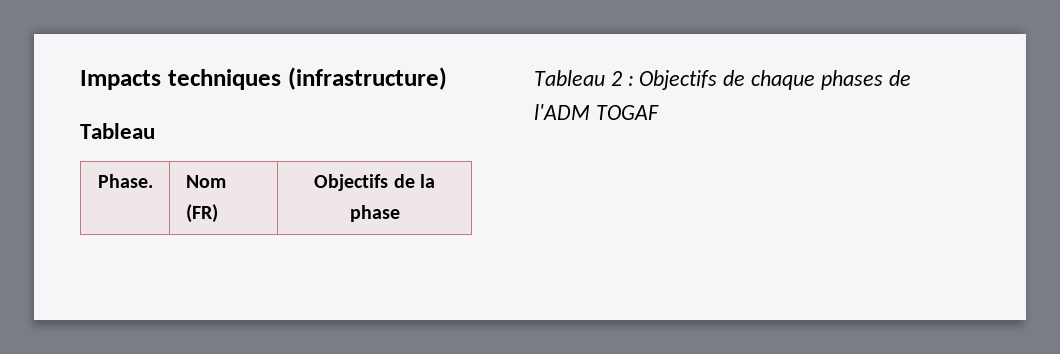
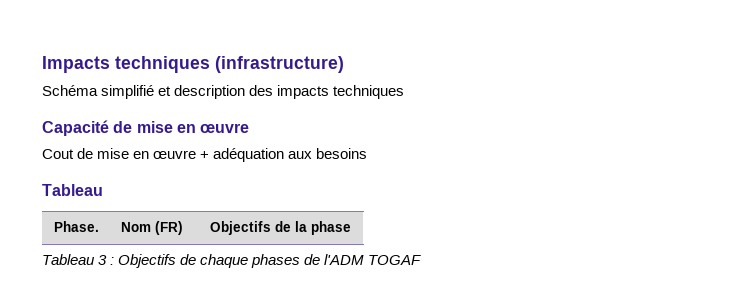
(447, 78) none -> [42,85,405,99] [42,120,250,136] [42,148,368,162] // Schéma simplifié et description des impacts techniques // Capacité de mise en œuvre // Cout de mise en œuvre + adéquation aux besoins
[610,71,622,86] 2 -> [98,255,108,265] 3

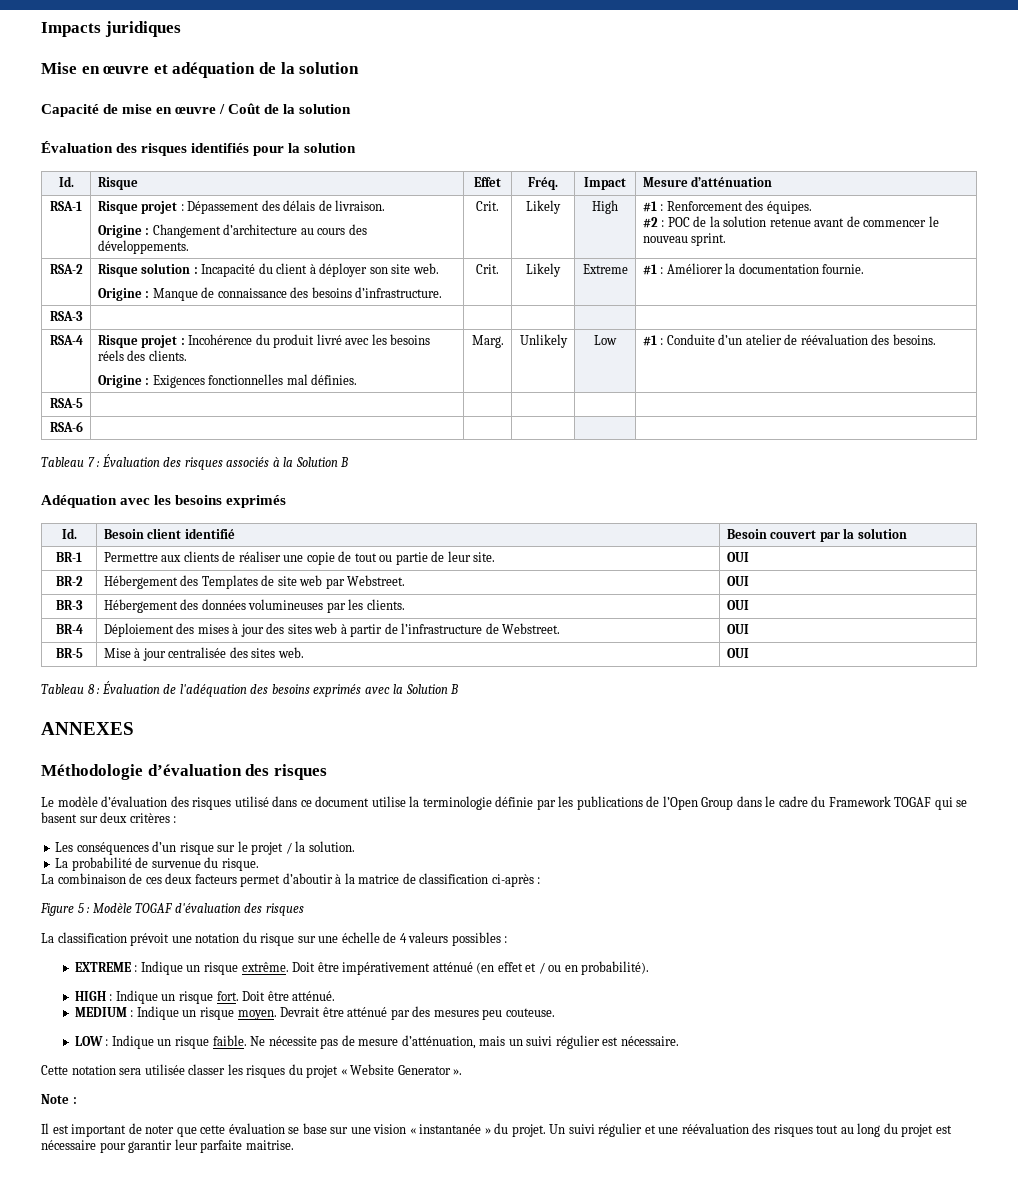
[115,56,344,73] [42,85,405,99] techniques (infrastructure) // Schéma simplifié et description des impacts techniques -> [104,21,181,37] [41,62,360,78] juridiques // Mise en œuvre et adéquation de la solution
[42,148,368,162] [42,184,103,196] [54,221,99,232] [121,221,184,235] [209,221,351,235] [42,254,422,268] // Cout de mise en œuvre + adéquation aux besoins // Tableau // Phase. | Nom (FR) | Objectifs de la phase // Tableau 3 : Objectifs de chaque phases de l'ADM TOGAF -> [219,103,352,114] [41,141,357,156] [58,176,74,187] [97,177,138,190] [474,177,501,187] [528,177,558,190] [584,177,626,190] [642,176,773,187] [50,201,82,211] [97,200,386,214] [97,224,367,238] [97,240,189,254] [476,201,499,211] [526,200,561,214] [592,200,618,214] [642,200,812,214] [642,216,939,228] [642,233,727,246] [49,264,83,274] [97,263,439,277] [97,287,443,301] [476,264,499,274] [526,263,561,277] [582,264,628,274] [642,263,865,275] [49,311,83,321] [49,335,83,345] [97,334,431,348] [97,350,187,361] [97,374,358,388] [471,335,504,348] [519,334,568,348] [594,335,617,345] [642,334,936,346] [49,398,83,408] [49,421,83,432] [41,454,349,470] [41,495,287,508] [61,528,77,539] [103,528,235,539] [726,528,907,542] [56,552,82,562] [103,551,496,565] [726,552,749,562] [55,576,83,586] [103,575,406,589] [726,576,749,586] [55,600,83,610] [103,599,405,613] [726,600,749,610] [55,624,83,634] [103,623,561,637] [726,624,749,634] [55,648,83,658] [103,647,304,661] [726,648,749,658] [41,681,459,697] [41,722,134,735] [41,764,327,780] [41,796,968,810] [41,812,177,823] [55,841,355,855] [55,857,259,871] [41,873,541,887] [40,903,304,916] [41,932,508,946] [74,961,650,975] [74,990,336,1004] [74,1006,555,1020] [74,1035,679,1049] [41,1064,463,1078] [41,1094,77,1104] [41,1123,952,1137] [41,1139,294,1153] / Coût de la solution // Évaluation des risques identifiés pour la solution // Id. | Risque | Effet | Fréq. | Impact | Mesure d’atténuation // RSA-1 | Risque projet : Dépassement des délais de livraison. // Origine : Changement d’architecture au cours des développements. | Crit. | Likely | High | #1 : Renforcement des équipes. // #2 : POC de la solution retenue avant de commencer le nouveau sprint. // RSA-2 | Risque solution : Incapacité du client à déployer son site web. // Origine : Manque de connaissance des besoins d’infrastructure. | Crit. | Likely | Extreme | #1 : Améliorer la documentation fournie. // RSA-3 | | | | | // RSA-4 | Risque projet : Incohérence du produit livré avec les besoins réels des clients. // Origine : Exigences fonctionnelles mal définies. | Marg. | Unlikely | Low | #1 : Conduite d’un atelier de réévaluation des besoins. // RSA-5 | | | | | // RSA-6 | | | | | // Tableau 7 : Évaluation des risques associés à la Solution B // Adéquation avec les besoins exprimés // Id. | Besoin client identifié | Besoin couvert par la solution // BR-1 | Permettre aux clients de réaliser une copie de tout ou partie de leur site. | OUI // BR-2 | Hébergement des Templates de site web par Webstreet. | OUI // BR-3 | Hébergement des données volumineuses par les clients. | OUI // BR-4 | Déploiement des mises à jour des sites web à partir de l’infrastructure de Webstreet. | OUI // BR-5 | Mise à jour centralisée des sites web. | OUI // Tableau 8 : Évaluation de l'adéquation des besoins exprimés avec la Solution B // ANNEXES // Méthodologie d’évaluation des risques // Le modèle d’évaluation des risques utilisé dans ce document utilise la terminologie définie par les publications de l’Open Group dans le cadre du Framework TOGAF qui se basent sur deux critères : // Les conséquences d’un risque sur le projet / la solution. // La probabilité de survenue du risque. // La combinaison de ces deux facteurs permet d’aboutir à la matrice de classification ci-après : // Figure 5 : Modèle TOGAF d'évaluation des risques // La classification prévoit une notation du risque sur une échelle de 4 valeurs possibles : // EXTREME : Indique un risque extrême. Doit être impérativement atténué (en effet et / ou en probabilité). // HIGH : Indique un risque fort. Doit être atténué. // MEDIUM : Indique un risque moyen. Devrait être atténué par des mesures peu couteuse. // LOW : Indique un risque faible. Ne nécessite pas de mesure d’atténuation, mais un suivi régulier est nécessaire. // Cette notation sera utilisée classer les risques du projet « Website Generator ». // Note : // Il est important de noter que cette évaluation se base sur une vision « instantanée » du projet. Un suivi régulier et une réévaluation des risques tout au long du projet est nécessaire pour garantir leur parfaite maitrise.

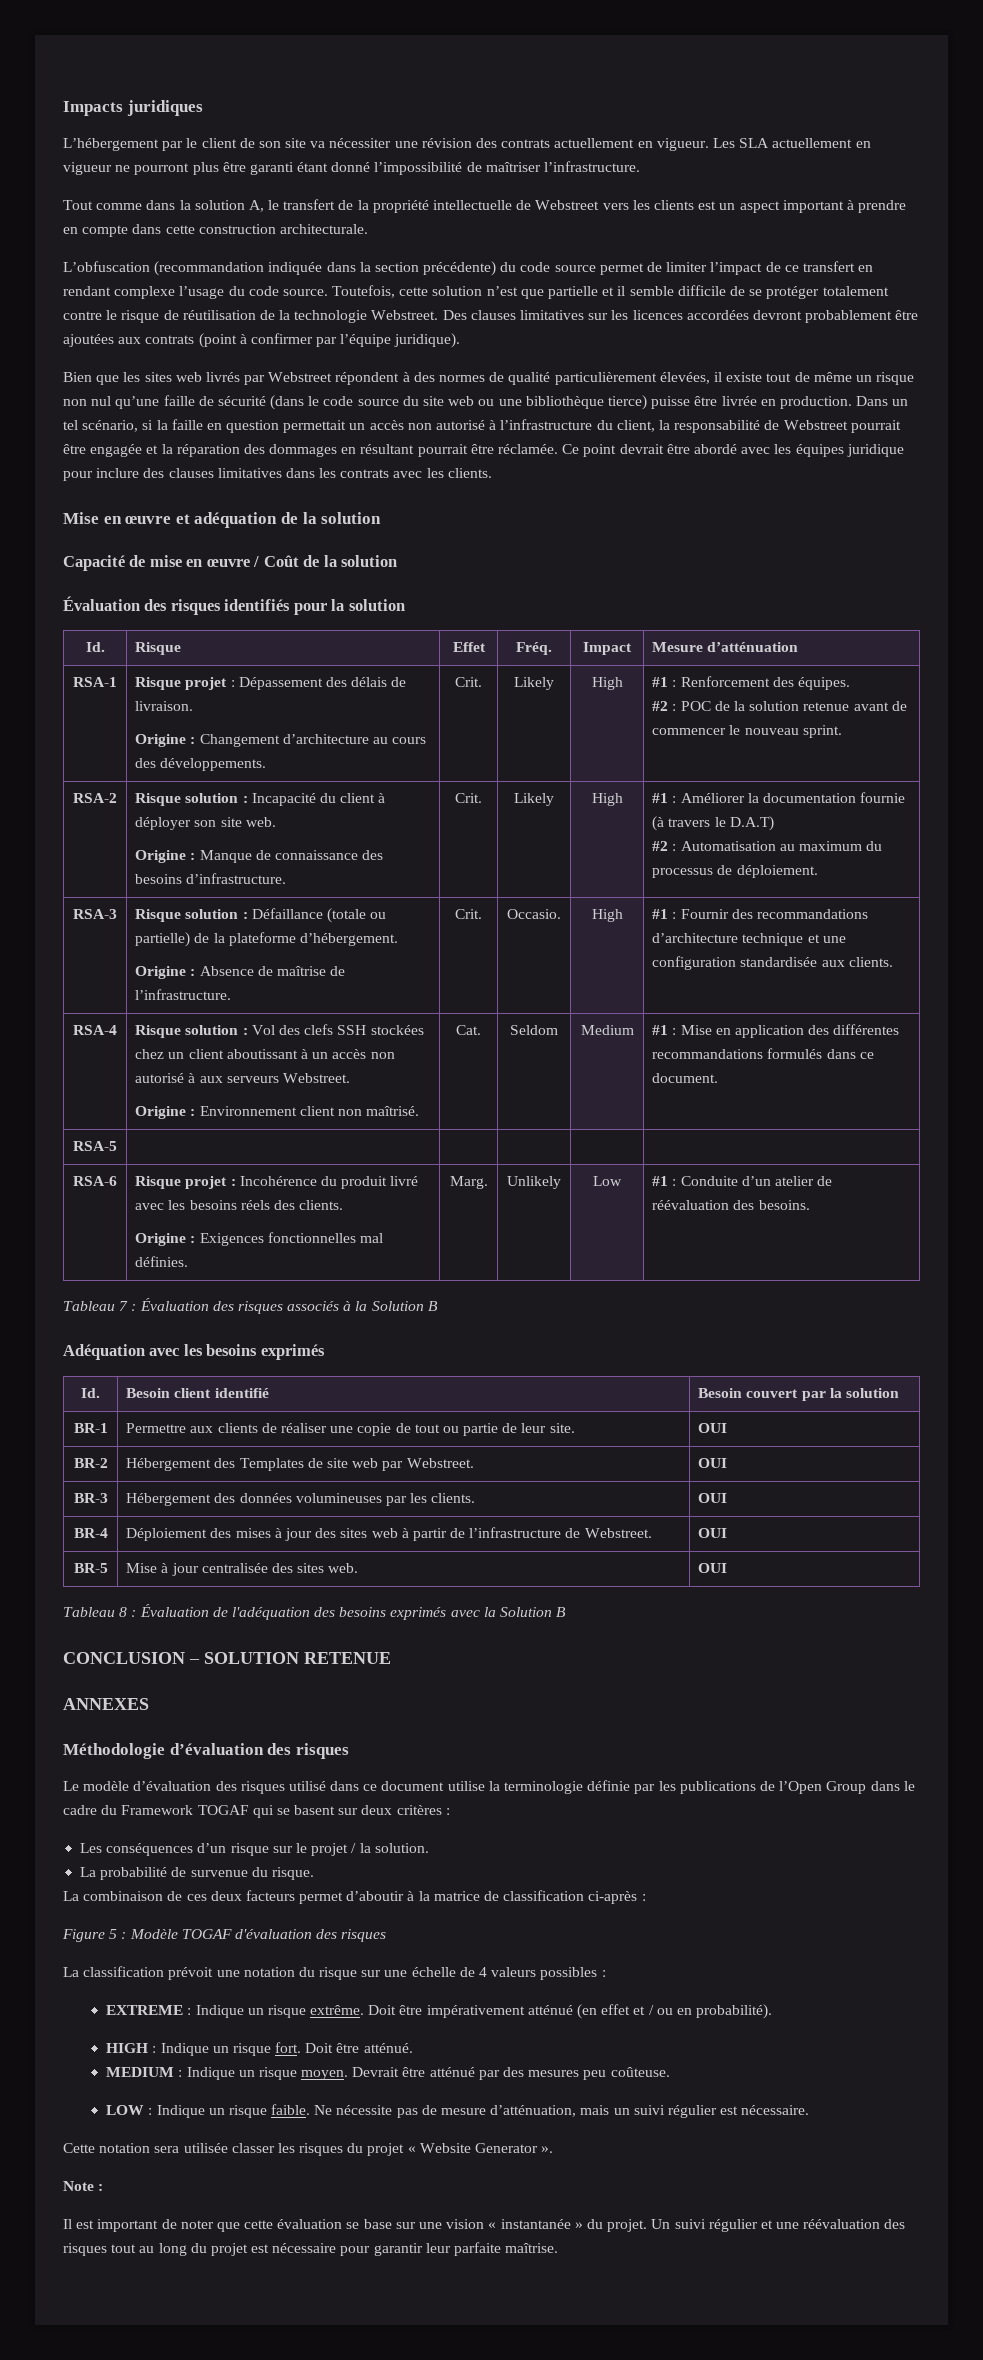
(181, 29) none -> [63,138,871,151] [63,161,641,175] [63,199,907,213] [63,224,368,237] [63,261,874,276] [63,285,889,299] [63,310,919,323] [63,333,461,348] [63,372,915,385] [63,395,909,410] [63,419,901,433] [63,444,904,457] [63,468,492,481] // L’hébergement par le client de son site va nécessiter une révision des contrats actuellement en vigueur. Les SLA actuellement en vigueur ne pourront plus être garanti étant donné l’impossibilité de maîtriser l’infrastructure. // Tout comme dans la solution A, le transfert de la propriété intellectuelle de Webstreet vers les clients est un aspect important à prendre en compte dans cette construction architecturale. // L’obfuscation (recommandation indiquée dans la section précédente) du code source permet de limiter l’impact de ce transfert en rendant complexe l’usage du code source. Toutefois, cette solution n’est que partielle et il semble difficile de se protéger totalement contre le risque de réutilisation de la technologie Webstreet. Des clauses limitatives sur les licences accordées devront probablement être ajoutées aux contrats (point à confirmer par l’équipe juridique). // Bien que les sites web livrés par Webstreet répondent à des normes de qualité particulièrement élevées, il existe tout de même un risque non nul qu’une faille de sécurité (dans le code source du site web ou une bibliothèque tierce) puisse être livrée en production. Dans un tel scénario, si la faille en question permettait un accès non autorisé à l’infrastructure du client, la responsabilité de Webstreet pourrait être engagée et la réparation des dommages en résultant pourrait être réclamée. Ce point devrait être abordé avec les équipes juridique pour inclure des clauses limitatives dans les contrats avec les clients.
[582,264,628,274] Extreme -> [591,793,623,806] High
[822,264,865,274] [49,311,83,321] [49,335,83,345] fournie. // RSA-3 | | | | | // RSA-4 -> [860,792,906,803] [652,816,774,831] [652,841,883,851] [652,865,818,878] [73,909,117,919] [135,908,387,923] [135,932,398,947] [135,966,346,979] [135,989,232,1000] [455,909,482,919] [507,909,561,919] [591,909,623,922] [652,909,868,919] [652,933,846,946] [652,956,893,970] [73,1025,117,1035] [135,1024,424,1038] [135,1049,395,1059] [135,1073,350,1083] [135,1106,420,1119] [456,1025,481,1035] [510,1025,558,1035] [580,1025,634,1035] [652,1024,900,1038] [652,1048,874,1059] [652,1073,719,1083] [73,1141,117,1151] [73,1176,117,1186] fournie (à travers le D.A.T) // #2 : Automatisation au maximum du processus de déploiement. // RSA-3 | Risque solution : Défaillance (totale ou partielle) de la plateforme d’hébergement. // Origine : Absence de maîtrise de l’infrastructure. | Crit. | Occasio. | High | #1 : Fournir des recommandations d’architecture technique et une configuration standardisée aux clients. // RSA-4 | Risque solution : Vol des clefs SSH stockées chez un client aboutissant à un accès non autorisé à aux serveurs Webstreet. // Origine : Environnement client non maîtrisé. | Cat. | Seldom | Medium | #1 : Mise en application des différentes recommandations formulés dans ce document. // RSA-5 | | | | | // RSA-6
[49,398,83,408] [49,421,83,432] // RSA-5 | | | | | // RSA-6 | | | | | -> (810, 1205) none
(459, 689) none -> [63,1652,391,1664] // CONCLUSION – SOLUTION RETENUE
[505,1008,555,1017] couteuse. -> [610,2067,670,2077] coûteuse.
[245,1140,294,1150] maitrise. -> [505,2243,559,2253] maîtrise.

